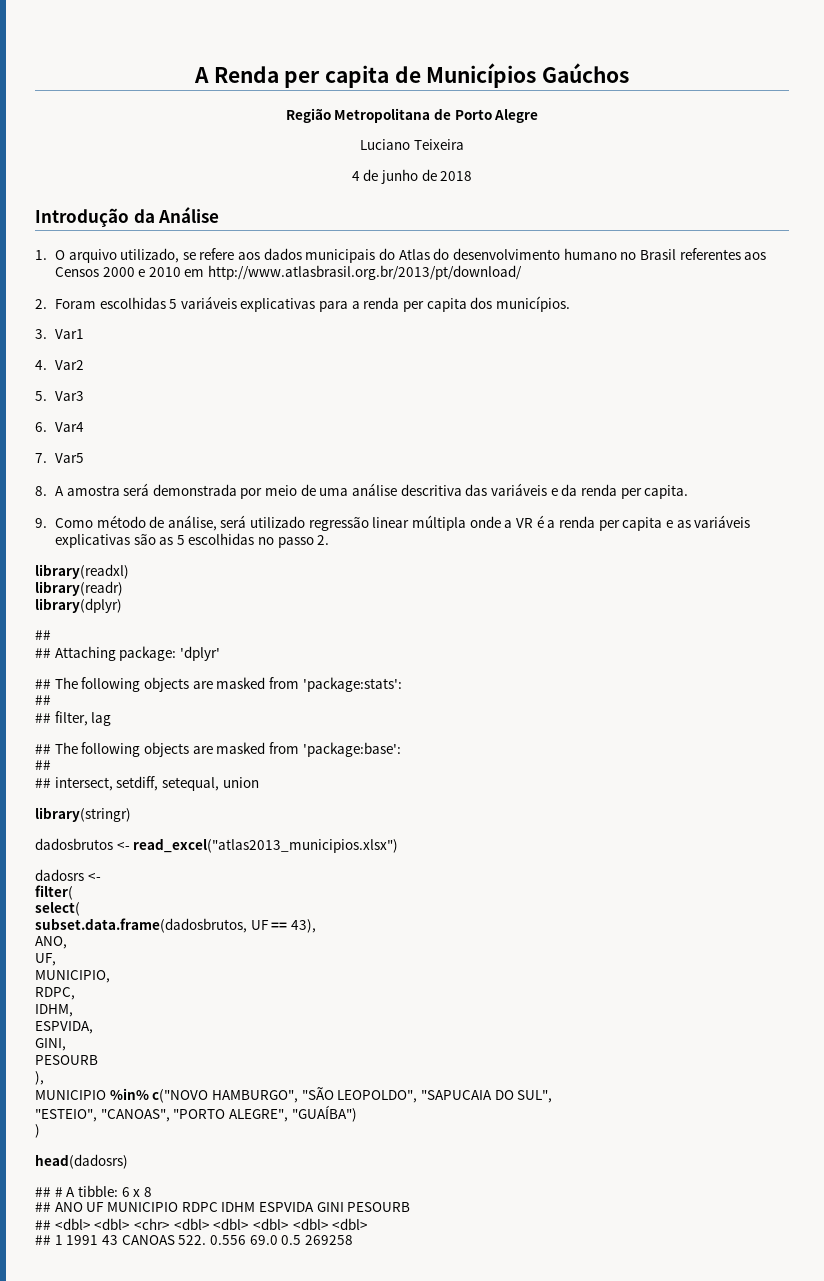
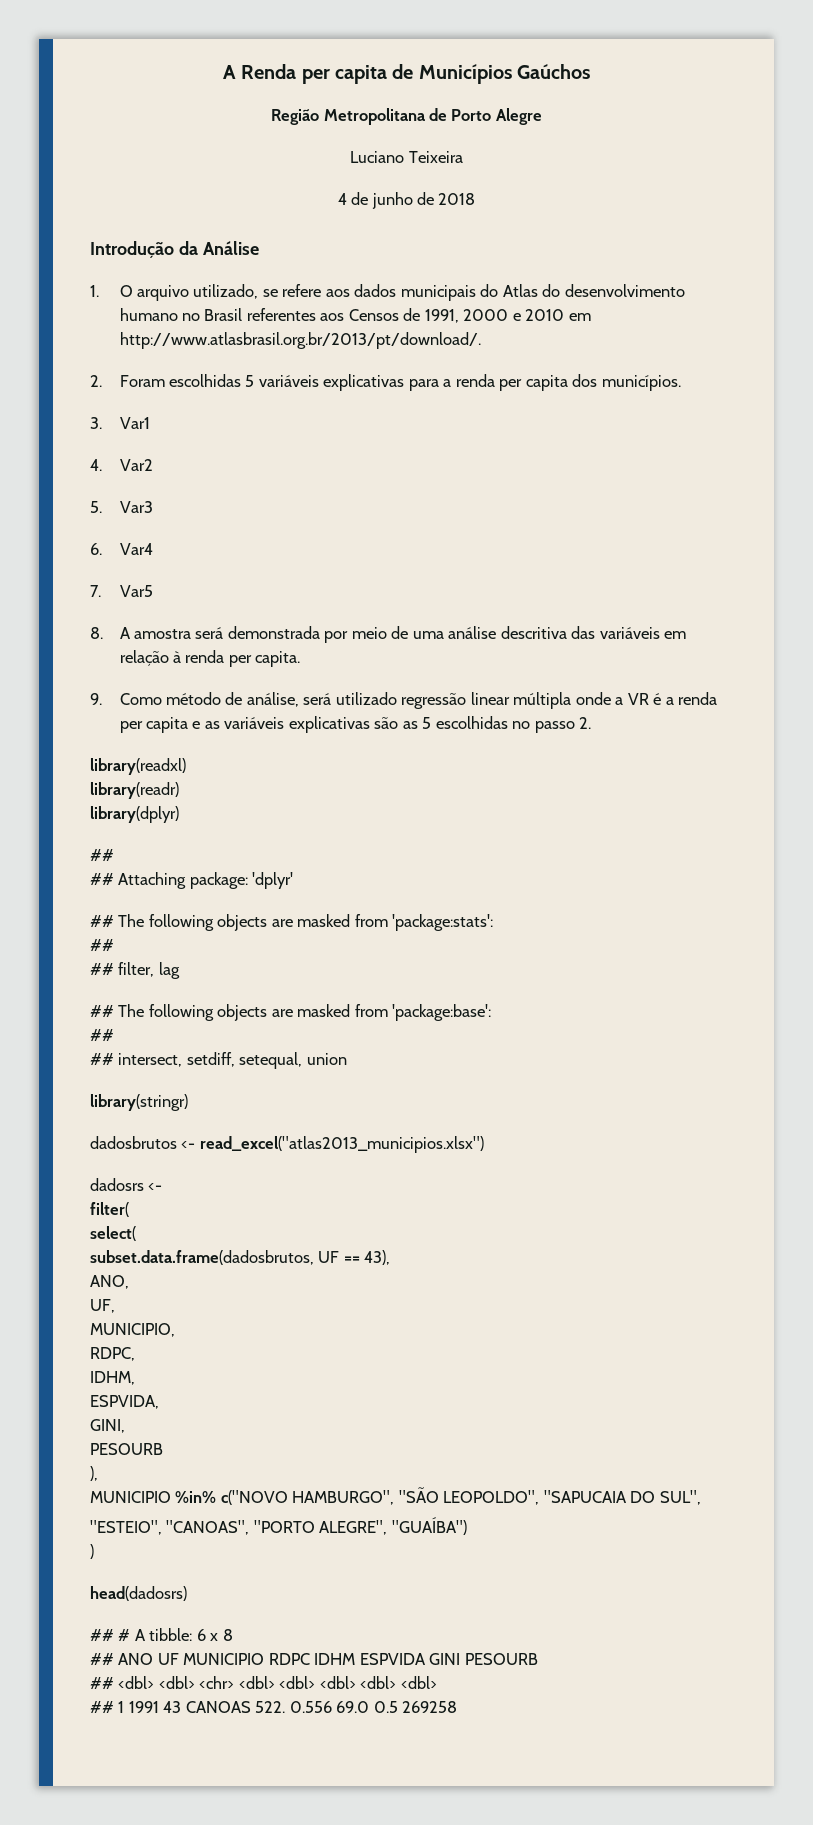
(99, 272) none -> [403,308,459,323] de 1991,
[208,265,523,280] http://www.atlasbrasil.org.br/2013/pt/download/ -> [119,332,481,349] http://www.atlasbrasil.org.br/2013/pt/download/.
[550,484,578,496] e da -> [664,631,687,639] [119,650,182,666] em relação à

